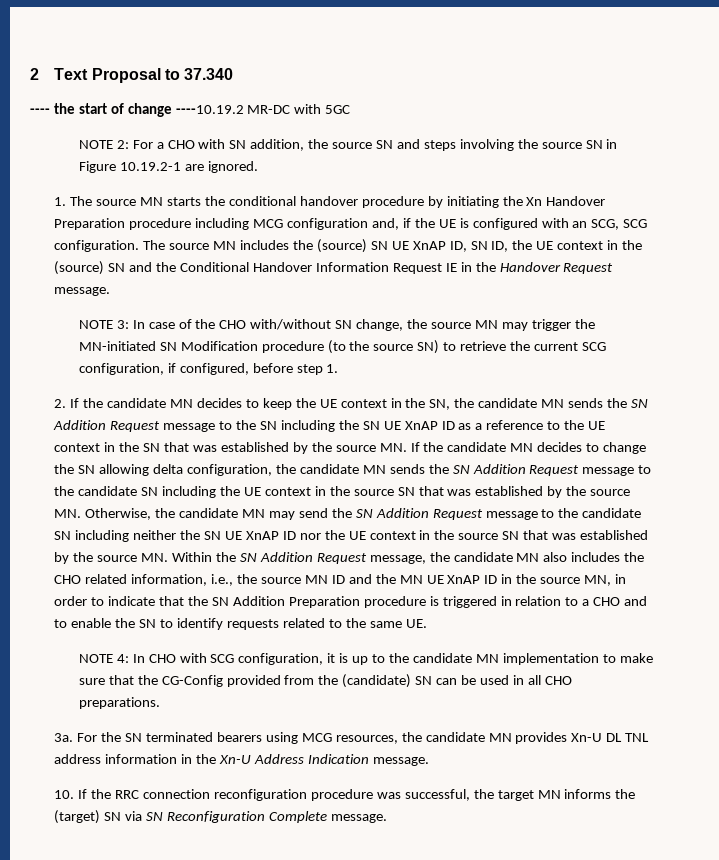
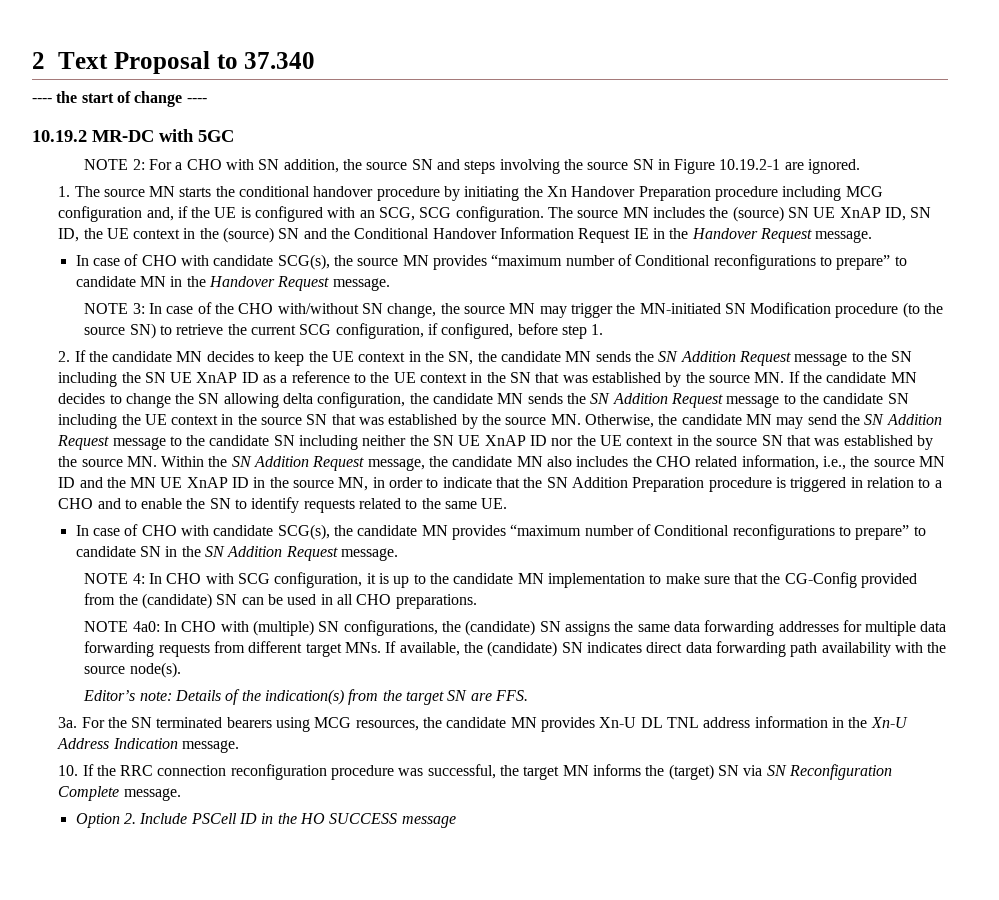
[175,105,244,114] ----10.19.2 -> [186,98,207,103] [32,130,87,142] ---- // 10.19.2
(111, 291) none -> [75,254,907,270] [75,276,390,291] // In case of CHO with candidate SCG(s), the source MN provides “maximum number of Conditional reconfigurations to prepare” to candidate MN in the Handover Request message.
(427, 623) none -> [75,524,926,540] [75,546,399,561] // In case of CHO with candidate SCG(s), the candidate MN provides “maximum number of Conditional reconfigurations to prepare” to candidate SN in the SN Addition Request message.
(160, 703) none -> [84,620,947,636] [84,641,947,657] [84,662,181,678] [83,689,528,705] // NOTE 4a0: In CHO with (multiple) SN configurations, the (candidate) SN assigns the same data forwarding addresses for multiple data forwarding requests from different target MNs. If available, the (candidate) SN indicates direct data forwarding path availability with the source node(s). // Editor’s note: Details of the indication(s) from the target SN are FFS.
(387, 818) none -> [75,813,456,828] // Option 2. Include PSCell ID in the HO SUCCESS message

